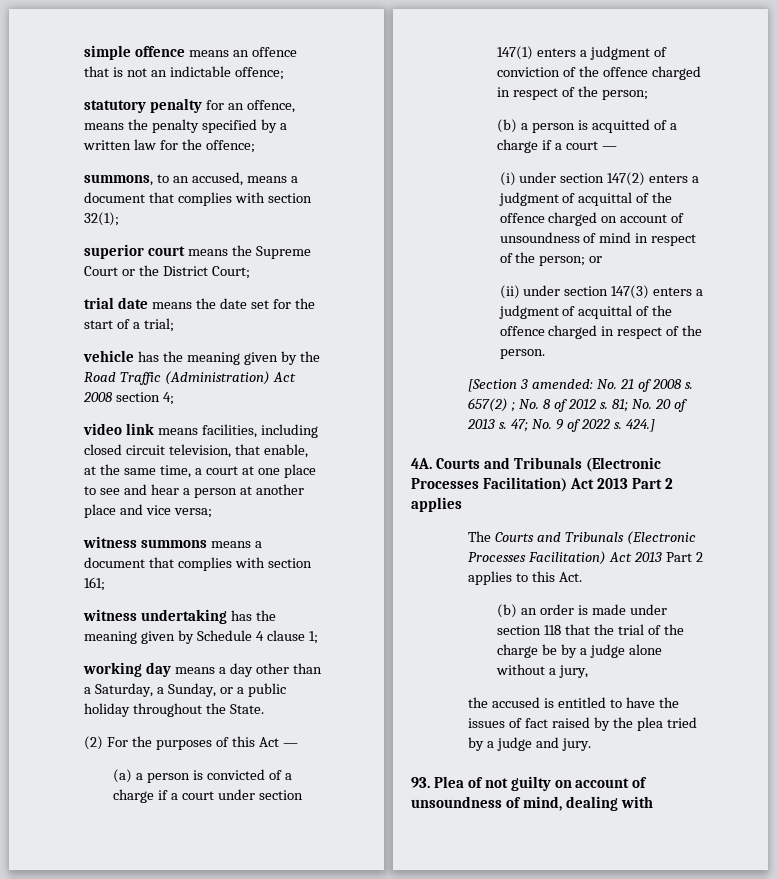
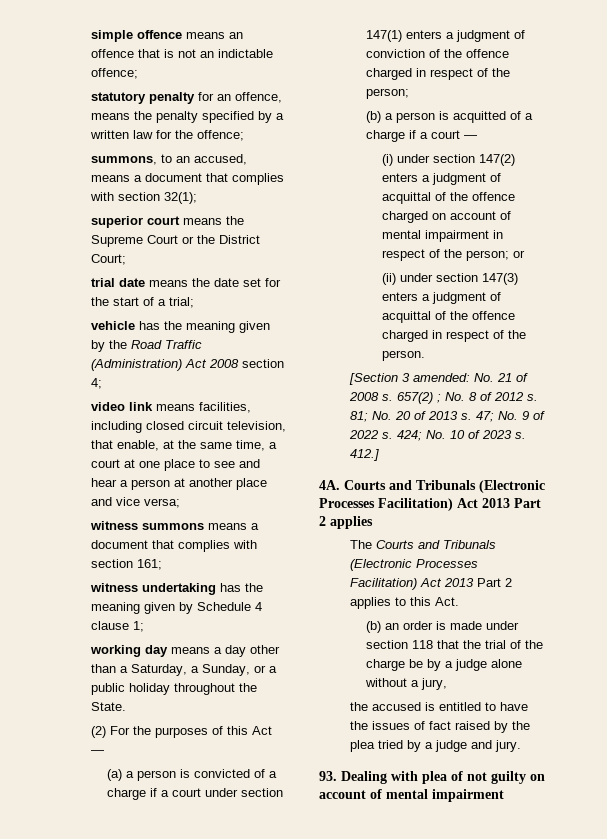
[499,232,632,243] unsoundness of mind -> [381,230,489,242] mental impairment
[625,419,655,432] 424.] -> [397,430,527,441] [350,449,380,461] 424; No. 10 of 2023 s. 412.]
[433,776,464,788] Plea -> [341,771,447,784] Dealing with plea
[411,796,653,811] unsoundness of mind, dealing with -> [386,789,504,802] mental impairment

